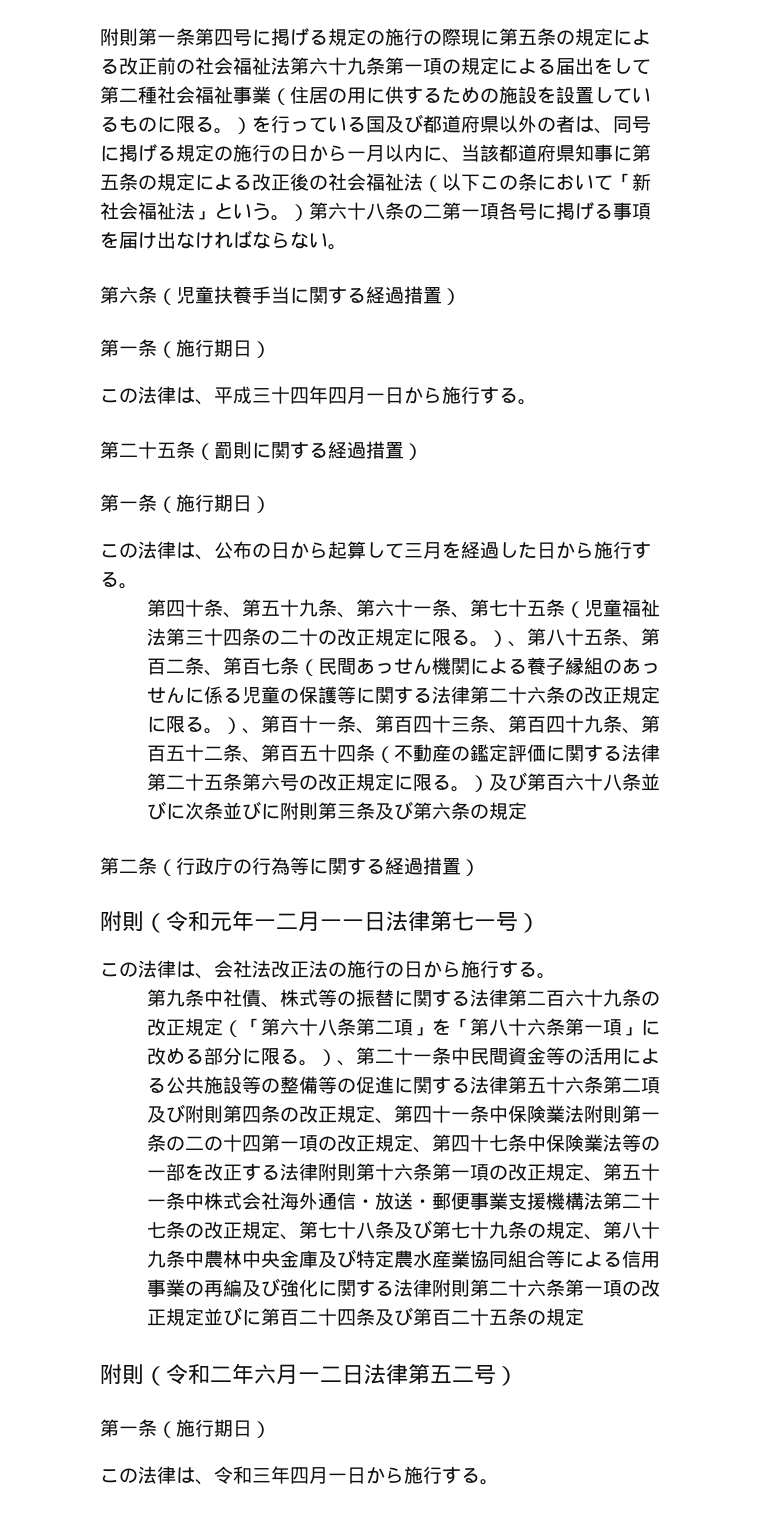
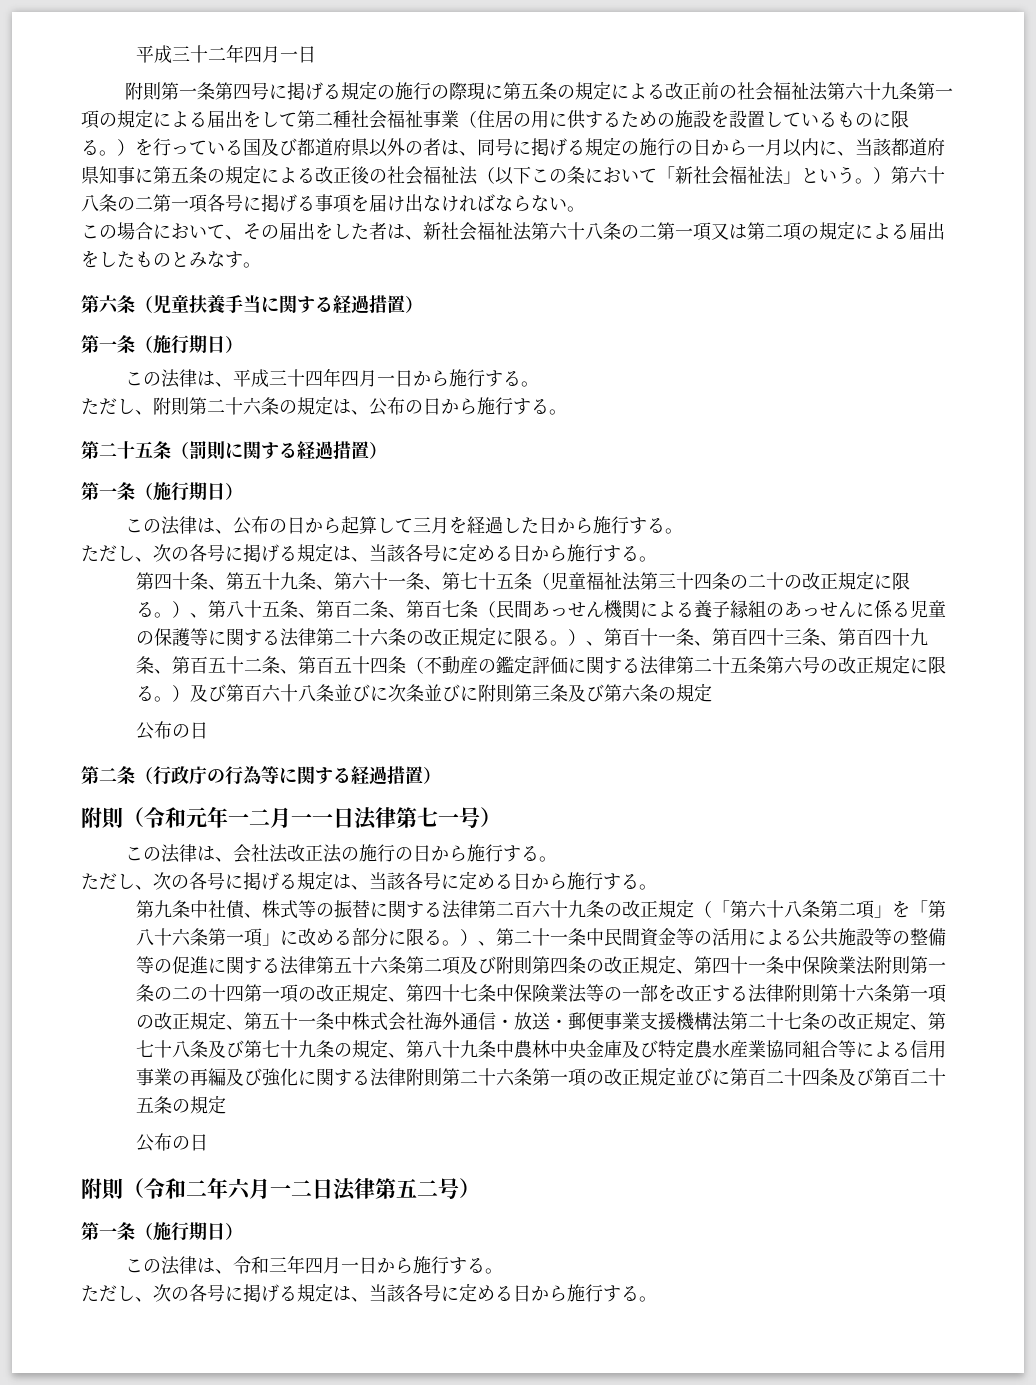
(100, 37) none -> [135,44,316,63] 平成三十二年四月一日 //
(347, 247) none -> [81,221,945,241] [81,250,261,268] // この場合において、その届出をした者は、新社会福祉法第六十八条の二第一項又は第二項の規定による届出をしたものとみなす。
(537, 402) none -> [81,396,567,416] // ただし、附則第二十六条の規定は、公布の日から施行する。
(138, 586) none -> [81,543,657,563] // ただし、次の各号に掲げる規定は、当該各号に定める日から施行する。
(528, 811) none -> [135,721,208,740] // 公布の日
(556, 976) none -> [81,871,657,891] // ただし、次の各号に掲げる規定は、当該各号に定める日から施行する。
(585, 1317) none -> [135,1133,208,1152] // 公布の日
(499, 1482) none -> [81,1283,657,1303] // ただし、次の各号に掲げる規定は、当該各号に定める日から施行する。

